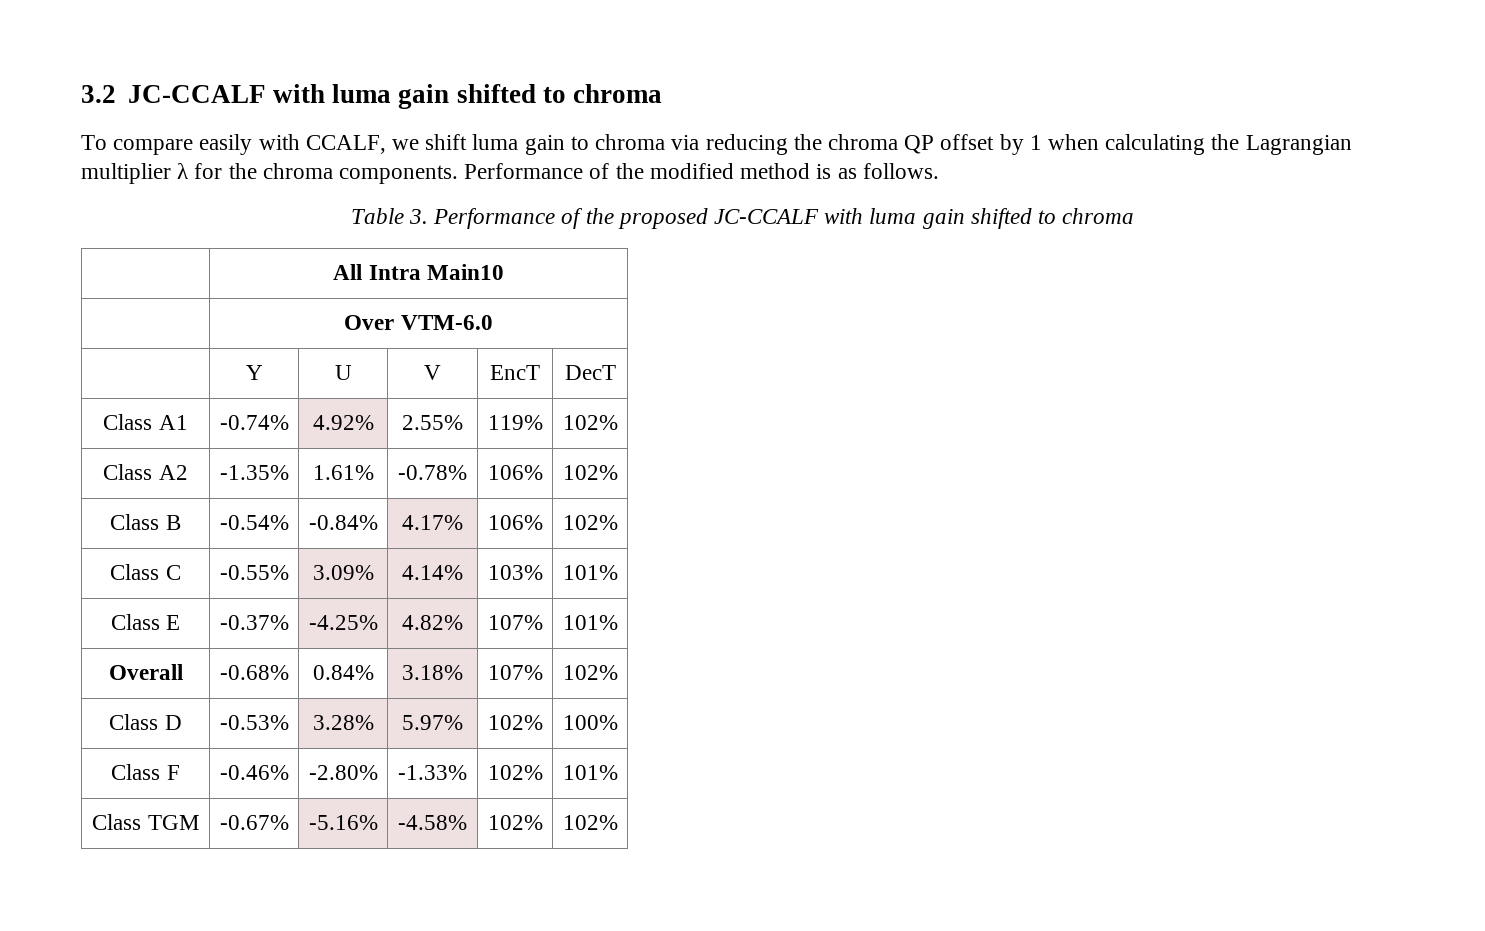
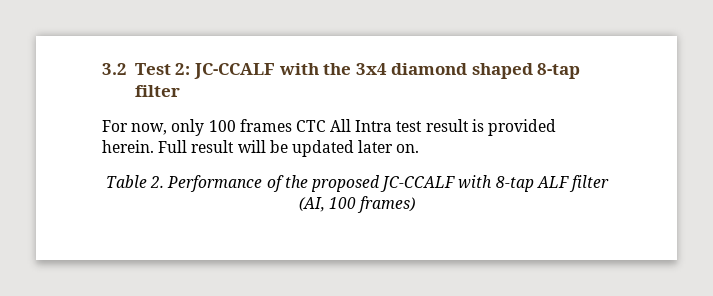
[127,84,663,109] [81,134,1352,155] [81,163,939,184] JC-CCALF with luma gain shifted to chroma // To compare easily with CCALF, we shift luma gain to chroma via reducing the chroma QP offset by 1 when calculating the Lagrangian multiplier λ for the chroma components. Performance of the modified method is as follows. -> [134,63,581,79] [134,85,180,97] [102,119,557,136] [102,140,420,157] Test 2: JC-CCALF with the 3x4 diamond shaped 8-tap filter // For now, only 100 frames CTC All Intra test result is provided herein. Full result will be updated later on.
[408,209,428,224] 3. -> [150,176,165,188] 2.
[869,208,1135,229] [333,264,504,280] [344,315,493,330] [245,365,263,380] [334,365,352,380] [424,365,441,380] [490,365,540,380] [564,365,616,380] [103,414,188,430] [219,415,289,430] [312,415,374,430] [402,415,463,430] [487,415,543,430] [562,415,618,430] [103,464,188,480] [219,465,289,480] [312,465,374,480] [398,465,467,480] [487,465,543,480] [562,465,618,480] [110,514,181,530] [219,515,289,530] [308,515,378,530] [402,515,463,530] [487,515,543,530] [562,515,618,530] [110,564,181,580] [219,565,289,580] [312,565,374,580] [402,565,463,580] [487,565,543,580] [562,565,618,580] [110,614,181,630] [219,615,289,630] [308,615,378,630] [402,615,463,630] [487,615,543,630] [562,615,618,630] [108,664,183,680] [219,665,289,680] [312,665,374,680] [402,665,463,680] [487,665,543,680] [562,665,618,680] [109,714,182,730] [219,715,289,730] [312,715,374,730] [402,715,463,730] [487,715,543,730] [562,715,618,730] [111,764,180,780] [219,765,289,780] [308,765,378,780] [398,765,467,780] [487,765,543,780] [562,765,618,780] [92,814,199,830] [219,815,289,830] [308,815,378,830] [398,815,467,830] [487,815,543,830] [562,815,618,830] luma gain shifted to chroma // | All Intra Main10 // | Over VTM-6.0 // | Y | U | V | EncT | DecT // Class A1 | -0.74% | 4.92% | 2.55% | 119% | 102% // Class A2 | -1.35% | 1.61% | -0.78% | 106% | 102% // Class B | -0.54% | -0.84% | 4.17% | 106% | 102% // Class C | -0.55% | 3.09% | 4.14% | 103% | 101% // Class E | -0.37% | -4.25% | 4.82% | 107% | 101% // Overall | -0.68% | 0.84% | 3.18% | 107% | 102% // Class D | -0.53% | 3.28% | 5.97% | 102% | 100% // Class F | -0.46% | -2.80% | -1.33% | 102% | 101% // Class TGM | -0.67% | -5.16% | -4.58% | 102% | 102% -> [495,175,609,192] [298,196,416,213] 8-tap ALF filter (AI, 100 frames)

